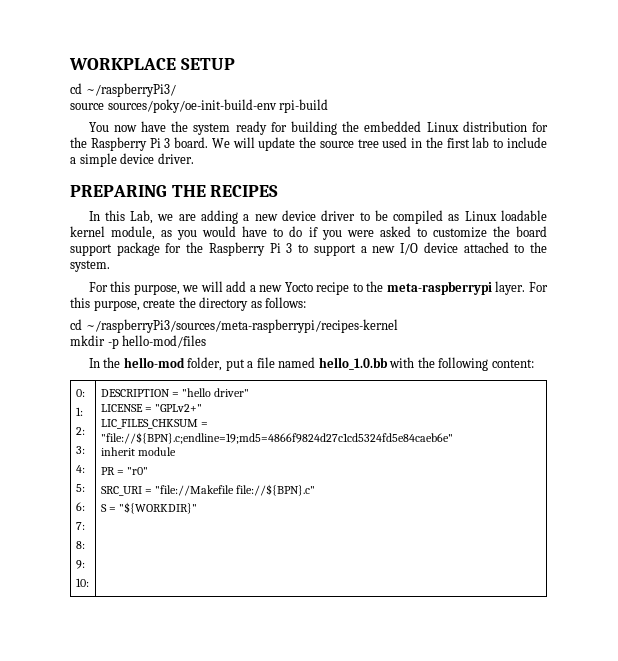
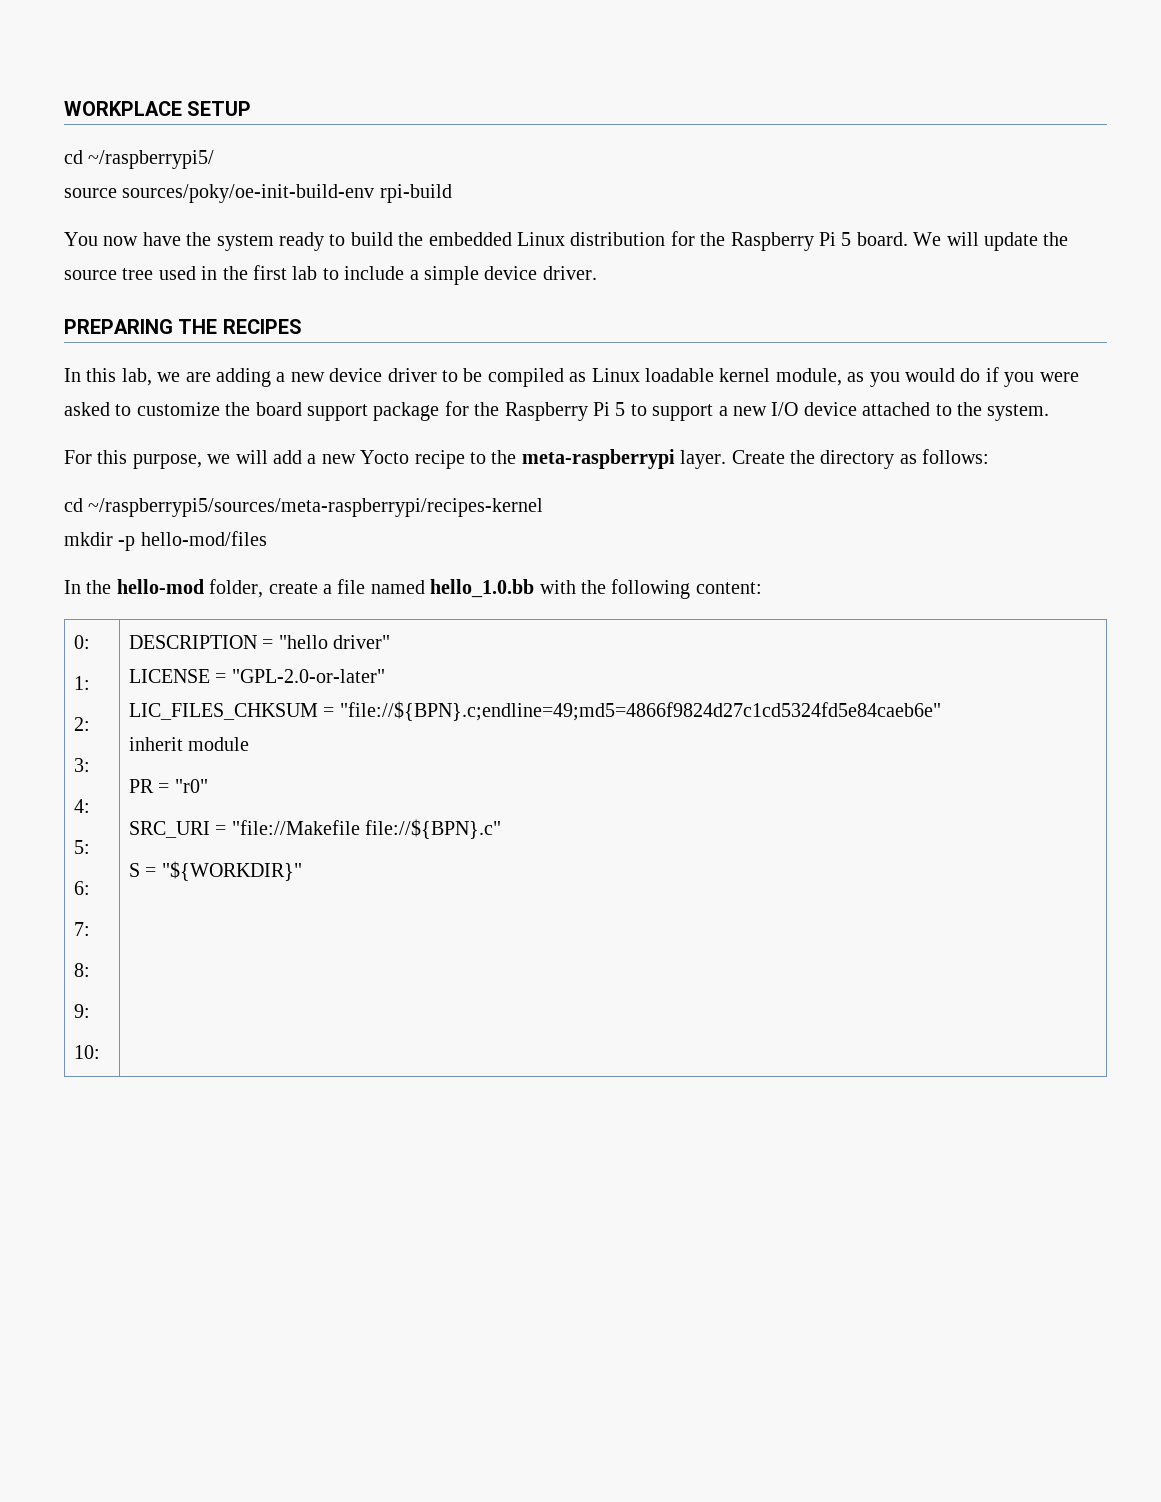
[85,83,176,97] ~/raspberryPi3/ -> [88,150,215,169] ~/raspberrypi5/
[270,121,337,135] for building -> [329,232,393,246] to build
[164,138,171,148] 3 -> [841,232,852,246] 5
[130,210,154,224] Lab, -> [121,368,152,386] lab,
[242,226,284,237] have to -> (955, 375) none
[286,243,293,253] 3 -> [615,402,626,416] 5
[529,282,549,292] [70,297,176,311] For this purpose, create -> [731,450,785,464] Create
[85,319,398,333] ~/raspberryPi3/sources/meta-raspberrypi/recipes-kernel -> [88,498,544,517] ~/raspberrypi5/sources/meta-raspberrypi/recipes-kernel
[225,359,245,371] put -> [268,582,318,594] create
[154,404,202,412] "GPLv2+" -> [231,669,385,683] "GPL-2.0-or-later"
[100,432,453,444] "file://${BPN}.c;endline=19;md5=4866f9824d27c1cd5324fd5e84caeb6e" -> [339,701,941,721] "file://${BPN}.c;endline=49;md5=4866f9824d27c1cd5324fd5e84caeb6e"

